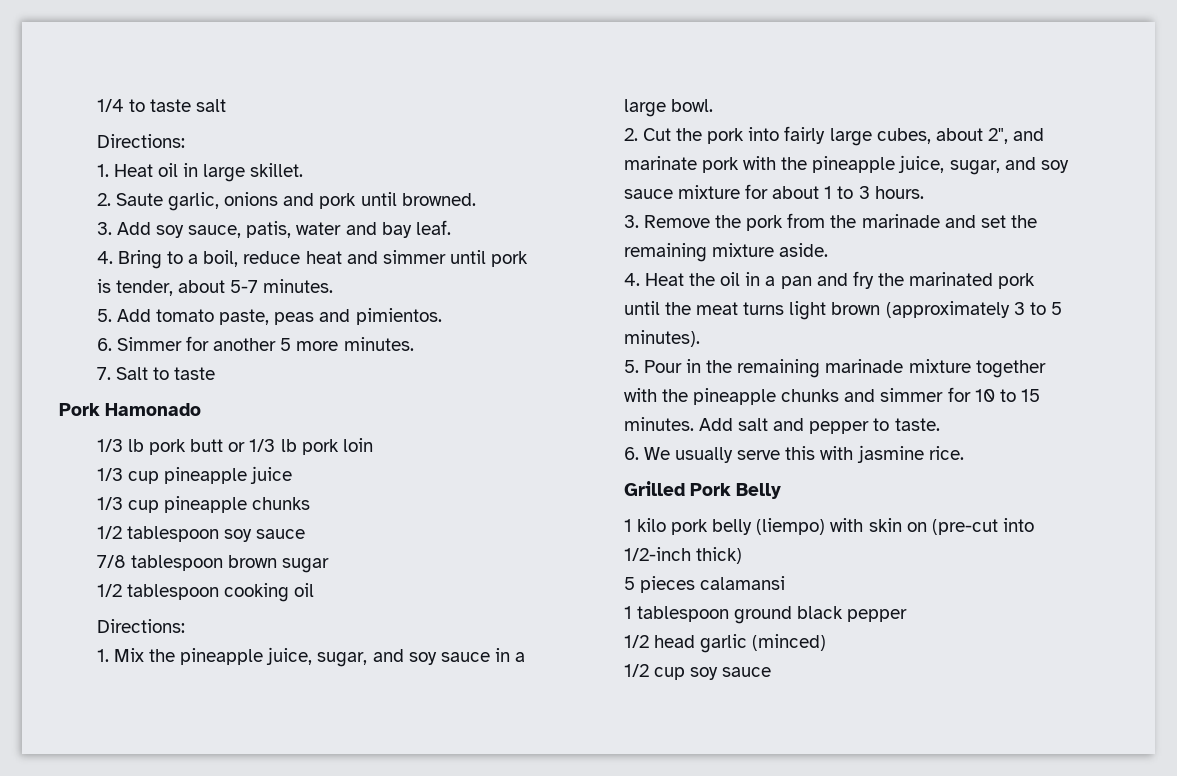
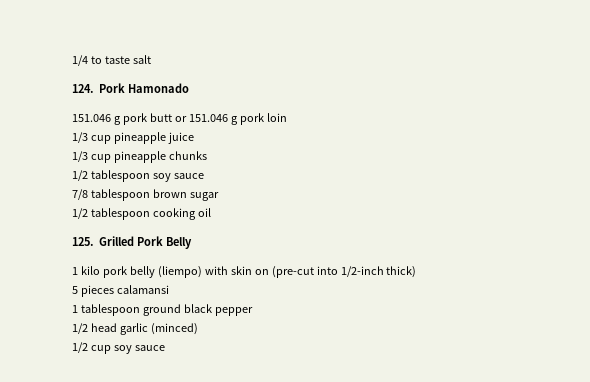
[96,134,185,148] [96,163,304,182] [96,192,476,211] [96,220,451,238] [96,250,529,269] [96,279,334,296] [96,308,442,325] [96,336,414,351] [96,367,216,380] Directions: // 1. Heat oil in large skillet. // 2. Saute garlic, onions and pork until browned. // 3. Add soy sauce, patis, water and bay leaf. // 4. Bring to a boil, reduce heat and simmer until pork is tender, about 5-7 minutes. // 5. Add tomato paste, peas and pimientos. // 6. Simmer for another 5 more minutes. // 7. Salt to taste // -> [71,84,94,93] 124.
[96,439,144,452] 1/3 lb -> [71,114,121,125] 151.046 g
[249,439,297,452] 1/3 lb -> [188,114,238,125] 151.046 g
[96,619,185,633] [96,647,526,667] [623,99,713,117] [623,126,1045,146] [623,155,1069,175] [623,184,924,199] [623,213,1037,231] [623,243,828,262] [623,271,1036,289] [623,301,1062,320] [623,330,700,347] [623,359,1046,378] [623,387,1040,405] [623,417,940,434] [623,445,964,463] Directions: // 1. Mix the pineapple juice, sugar, and soy sauce in a large bowl. // 2. Cut the pork into fairly large cubes, about 2", and marinate pork with the pineapple juice, sugar, and soy sauce mixture for about 1 to 3 hours. // 3. Remove the pork from the marinade and set the remaining mixture aside. // 4. Heat the oil in a pan and fry the marinated pork until the meat turns light brown (approximately 3 to 5 minutes). // 5. Pour in the remaining marinade mixture together with the pineapple chunks and simmer for 10 to 15 minutes. Add salt and pepper to taste. // 6. We usually serve this with jasmine rice. // -> [71,237,94,246] 125.

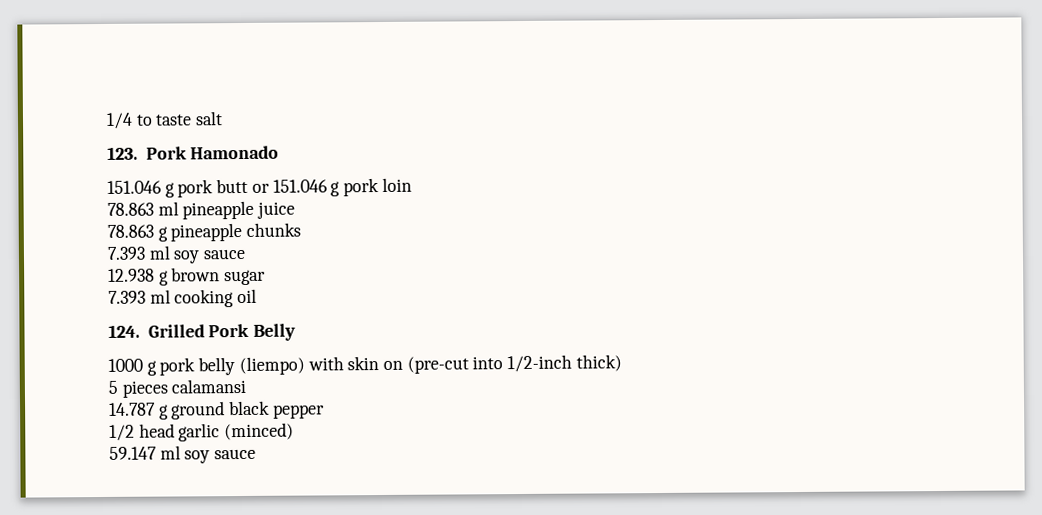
[71,84,94,93] 124. -> [106,146,138,160] 123.
[71,132,111,144] 1/3 cup -> [106,201,179,216] 78.863 ml
[71,151,111,163] 1/3 cup -> [106,224,168,242] 78.863 g
[71,170,150,182] 1/2 tablespoon -> [106,245,171,260] 7.393 ml
[71,189,150,201] 7/8 tablespoon -> [107,268,169,286] 12.938 g
[71,208,150,220] 1/2 tablespoon -> [107,289,171,304] 7.393 ml
[71,237,94,246] 125. -> [107,324,140,338] 124.
[71,266,100,275] 1 kilo -> [107,358,157,376] 1000 g
[71,304,140,316] 1 tablespoon -> [108,402,169,420] 14.787 g
[71,342,111,354] 1/2 cup -> [108,445,181,460] 59.147 ml

